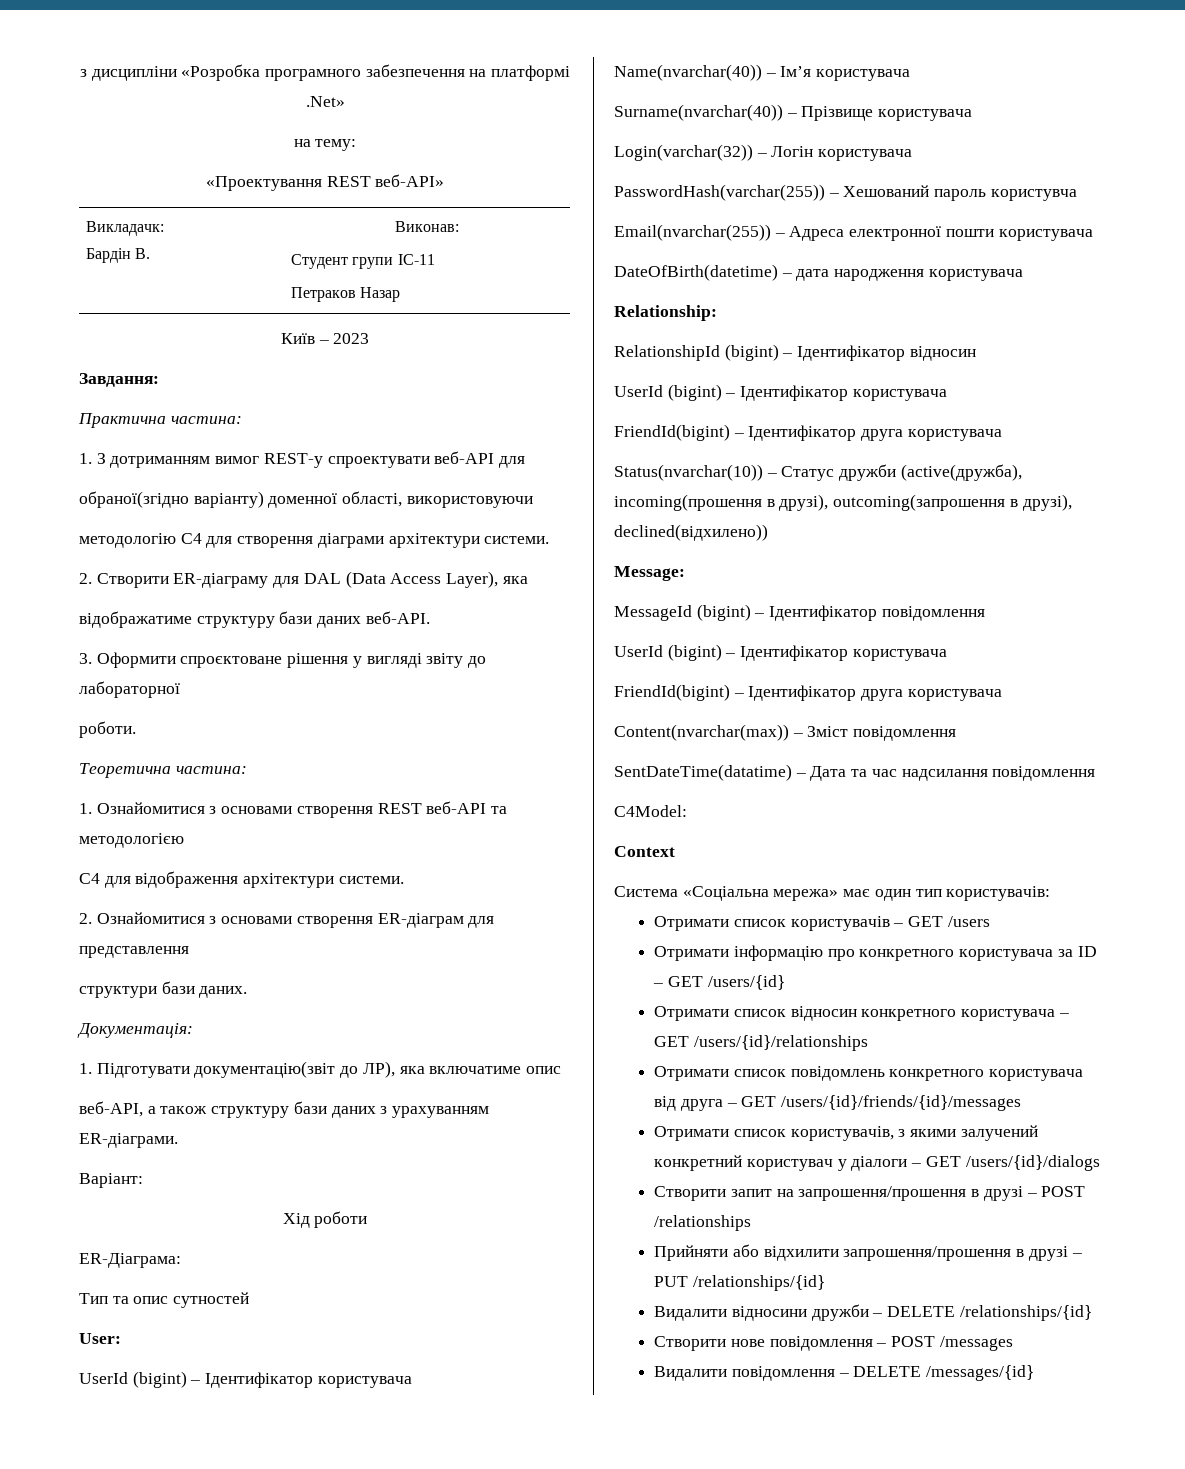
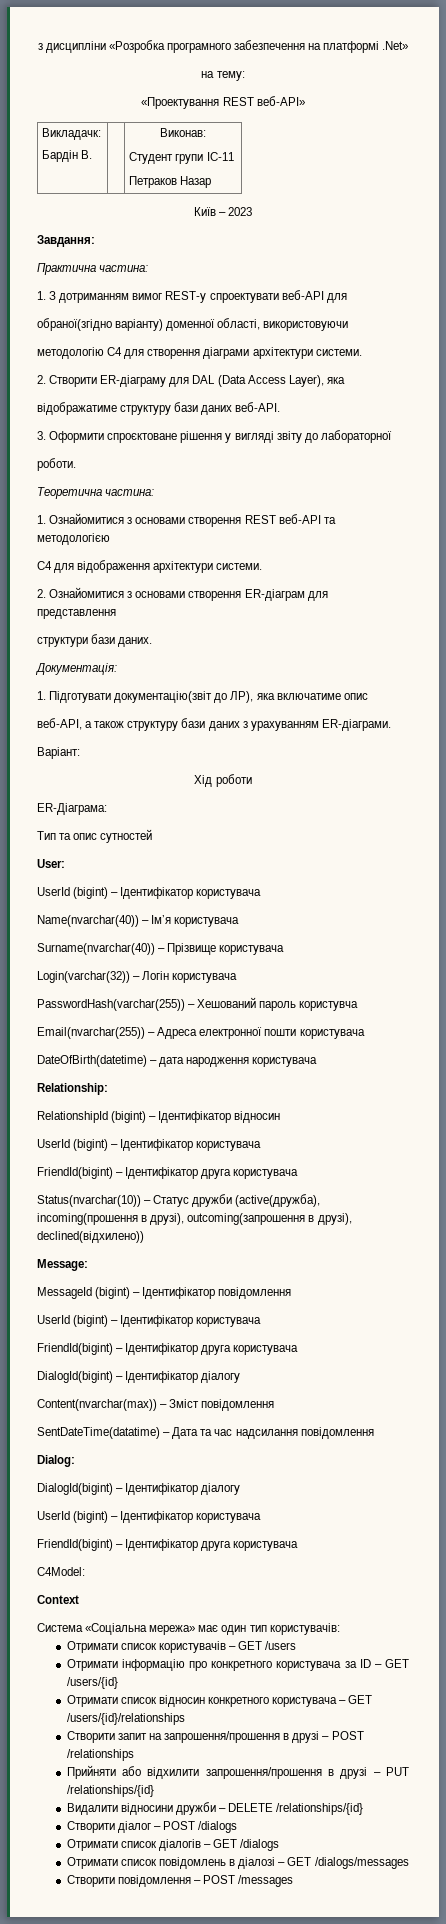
(1002, 695) none -> [37,1371,241,1383] // DialogId(bigint) – Ідентифікатор діалогу
(1096, 773) none -> [37,1455,75,1467] [37,1483,241,1495] [37,1511,262,1523] [37,1539,299,1551] // Dialog: // DialogId(bigint) – Ідентифікатор діалогу // UserId (bigint) – Ідентифікатор користувача // FriendId(bigint) – Ідентифікатор друга користувача
[654,1066,1084,1081] [654,1095,1022,1111] [654,1125,1038,1141] [654,1155,1100,1171] // Отримати список повідомлень конкретного користувача від друга – GET /users/{id}/friends/{id}/messages // Отримати список користувачів, з якими залучений конкретний користувач у діалоги – GET /users/{id}/dialogs -> (185, 1719) none
[730,1339,765,1347] нове -> [117,1821,238,1833] [66,1839,280,1851] [66,1857,409,1869] [66,1875,115,1887] діалог – POST /dialogs // Отримати список діалогів – GET /dialogs // Отримати список повідомлень в діалозі – GET /dialogs/messages // Створити
[654,1365,1035,1381] // Видалити повідомлення – DELETE /messages/{id} -> (294, 1881) none

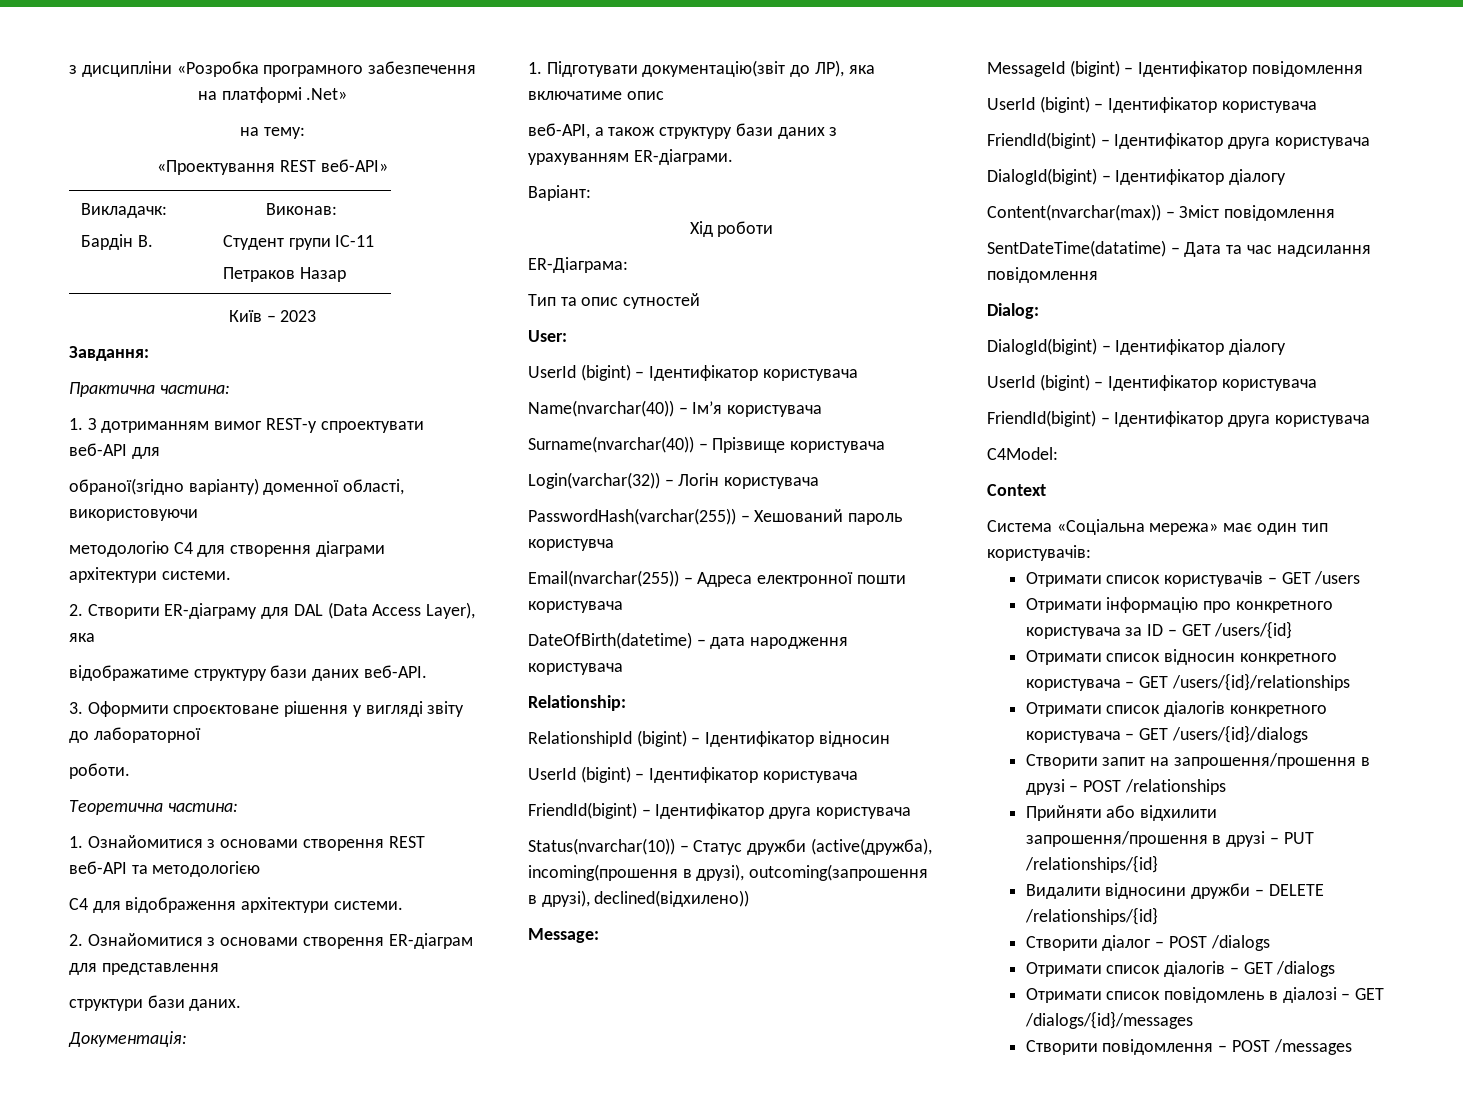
(185, 1719) none -> [1025,701,1327,717] [1025,725,1308,743] // Отримати список діалогів конкретного користувача – GET /users/{id}/dialogs
[314,1857,409,1869] /dialogs/messages -> [1024,1011,1193,1029] /dialogs/{id}/messages

